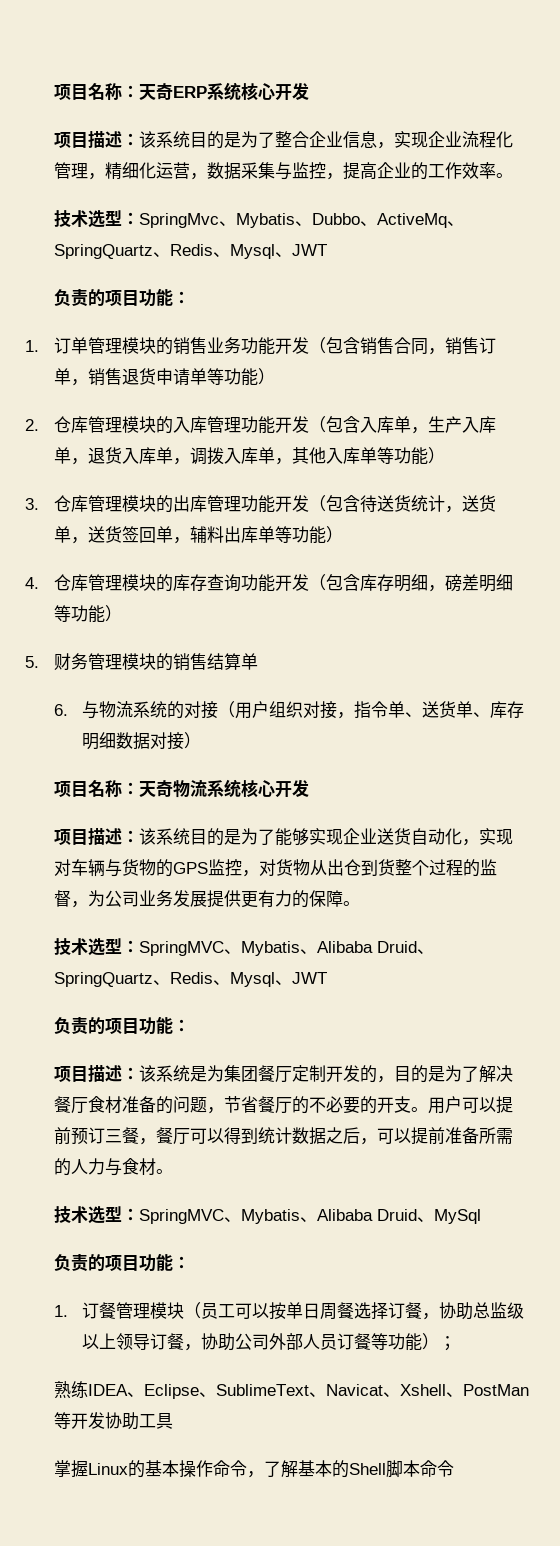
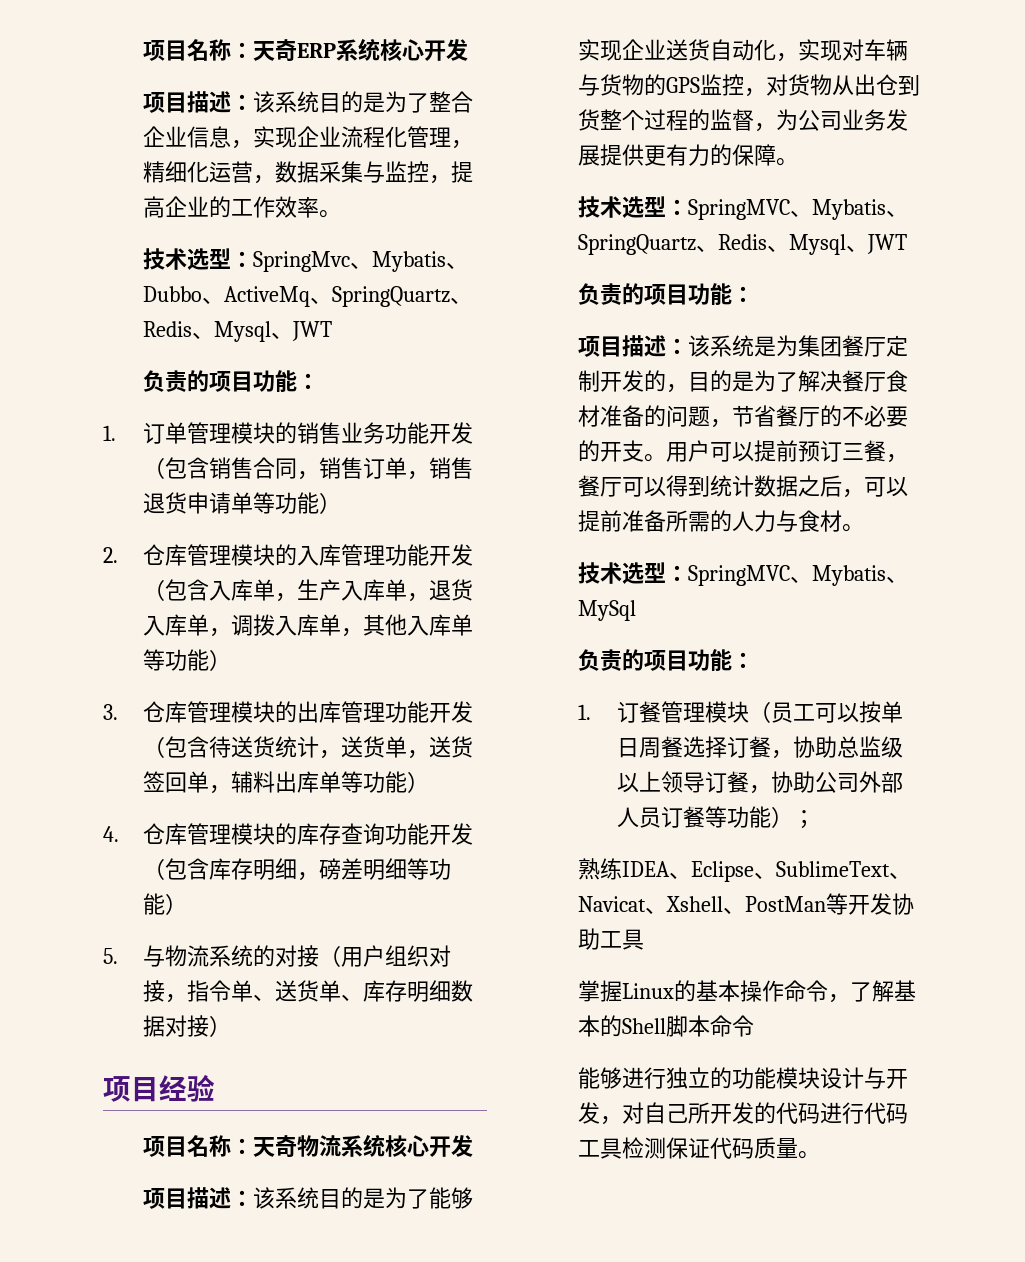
[53,653,258,671] [53,704,68,716] 财务管理模块的销售结算单 // 6. -> (118, 956) none
(202, 740) none -> [103,1075,215,1102] // 项目经验
[316,941,434,954] Alibaba Druid、 -> (908, 213) none
[316,1209,434,1222] Alibaba Druid、 -> (908, 579) none
(454, 1468) none -> [577,1067,908,1089] [577,1102,908,1125] [577,1137,820,1159] // 能够进行独立的功能模块设计与开发，对自己所开发的代码进行代码工具检测保证代码质量。

